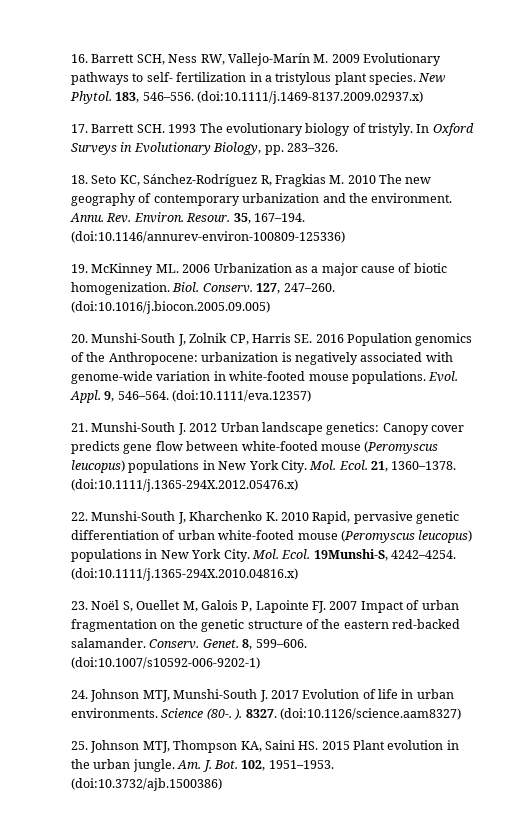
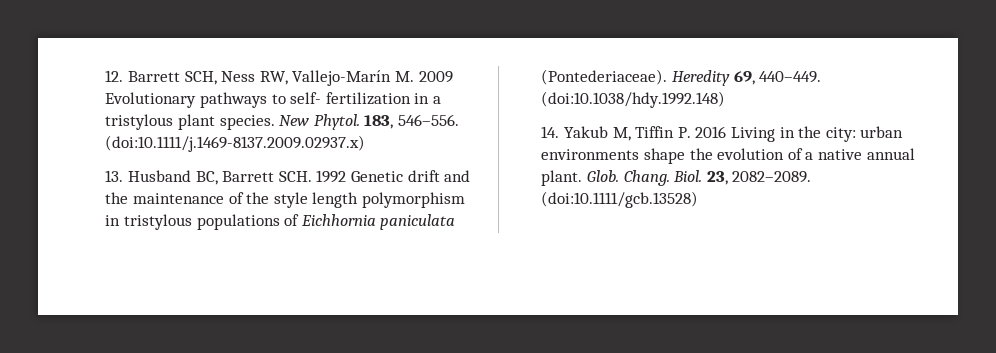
[71,54,89,63] 16. -> [105,70,124,82] 12.
[71,123,474,136] [71,142,338,155] [71,174,432,187] [71,193,453,206] [70,212,305,224] [71,231,346,243] [71,263,447,276] [71,282,335,295] [71,301,271,314] [71,333,473,346] [71,352,453,365] [71,371,459,384] [70,390,312,403] [71,422,465,435] [71,441,439,454] [71,460,457,473] [71,479,299,492] [71,511,460,524] [71,530,473,543] [71,549,457,562] [71,568,299,581] [71,600,459,613] [71,619,461,632] [71,638,307,650] [71,657,261,669] [71,689,454,702] [71,708,461,720] [71,740,459,753] [71,759,334,772] [71,778,223,791] 17. Barrett SCH. 1993 The evolutionary biology of tristyly. In Oxford Surveys in Evolutionary Biology, pp. 283–326. // 18. Seto KC, Sánchez-Rodríguez R, Fragkias M. 2010 The new geography of contemporary urbanization and the environment. Annu. Rev. Environ. Resour. 35, 167–194. (doi:10.1146/annurev-environ-100809-125336) // 19. McKinney ML. 2006 Urbanization as a major cause of biotic homogenization. Biol. Conserv. 127, 247–260. (doi:10.1016/j.biocon.2005.09.005) // 20. Munshi-South J, Zolnik CP, Harris SE. 2016 Population genomics of the Anthropocene: urbanization is negatively associated with genome-wide variation in white-footed mouse populations. Evol. Appl. 9, 546–564. (doi:10.1111/eva.12357) // 21. Munshi-South J. 2012 Urban landscape genetics: Canopy cover predicts gene flow between white-footed mouse (Peromyscus leucopus) populations in New York City. Mol. Ecol. 21, 1360–1378. (doi:10.1111/j.1365-294X.2012.05476.x) // 22. Munshi-South J, Kharchenko K. 2010 Rapid, pervasive genetic differentiation of urban white-footed mouse (Peromyscus leucopus) populations in New York City. Mol. Ecol. 19Munshi-S, 4242–4254. (doi:10.1111/j.1365-294X.2010.04816.x) // 23. Noël S, Ouellet M, Galois P, Lapointe FJ. 2007 Impact of urban fragmentation on the genetic structure of the eastern red-backed salamander. Conserv. Genet. 8, 599–606. (doi:10.1007/s10592-006-9202-1) // 24. Johnson MTJ, Munshi-South J. 2017 Evolution of life in urban environments. Science (80-. ). 8327. (doi:10.1126/science.aam8327) // 25. Johnson MTJ, Thompson KA, Saini HS. 2015 Plant evolution in the urban jungle. Am. J. Bot. 102, 1951–1953. (doi:10.3732/ajb.1500386) -> [105,170,471,185] [105,192,466,208] [105,214,456,230] [541,69,822,86] [541,91,726,108] [541,126,904,142] [541,148,915,164] [541,170,812,186] [541,191,699,208] 13. Husband BC, Barrett SCH. 1992 Genetic drift and the maintenance of the style length polymorphism in tristylous populations of Eichhornia paniculata (Pontederiaceae). Heredity 69, 440–449. (doi:10.1038/hdy.1992.148) // 14. Yakub M, Tiffin P. 2016 Living in the city: urban environments shape the evolution of a native annual plant. Glob. Chang. Biol. 23, 2082–2089. (doi:10.1111/gcb.13528)

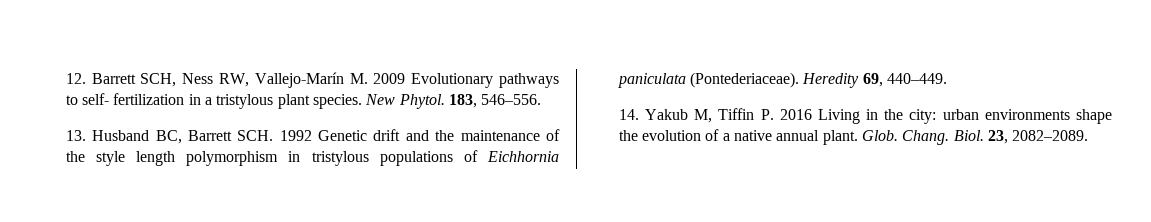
[105,135,366,152] (doi:10.1111/j.1469-8137.2009.02937.x) -> (542, 99) none
[541,91,726,108] (doi:10.1038/hdy.1992.148) -> (948, 78) none
[541,191,699,208] (doi:10.1111/gcb.13528) -> (1089, 135) none

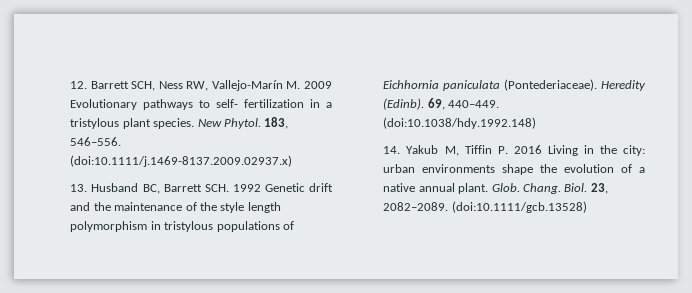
(542, 99) none -> [70,155,293,167] (doi:10.1111/j.1469-8137.2009.02937.x)
(860, 80) none -> [383,98,425,110] (Edinb).
(948, 78) none -> [383,117,537,129] (doi:10.1038/hdy.1992.148)
(1089, 135) none -> [451,201,587,213] (doi:10.1111/gcb.13528)

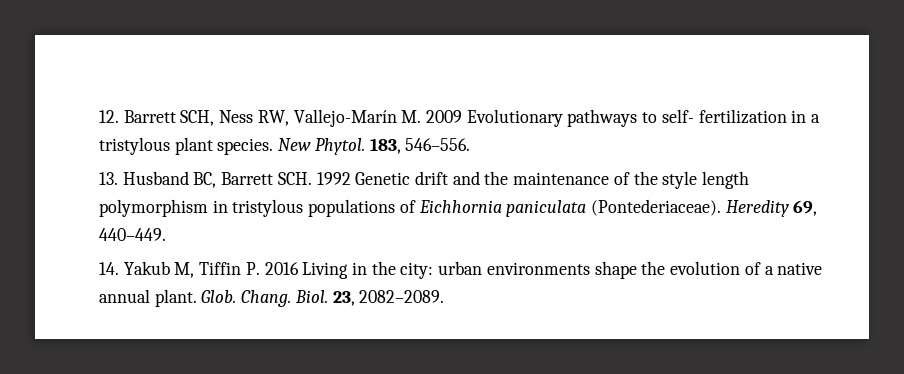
[70,155,293,167] (doi:10.1111/j.1469-8137.2009.02937.x) -> (471, 144) none
[383,98,425,110] (Edinb). -> (789, 208) none
[383,117,537,129] (doi:10.1038/hdy.1992.148) -> (166, 234) none
[451,201,587,213] (doi:10.1111/gcb.13528) -> (445, 296) none

